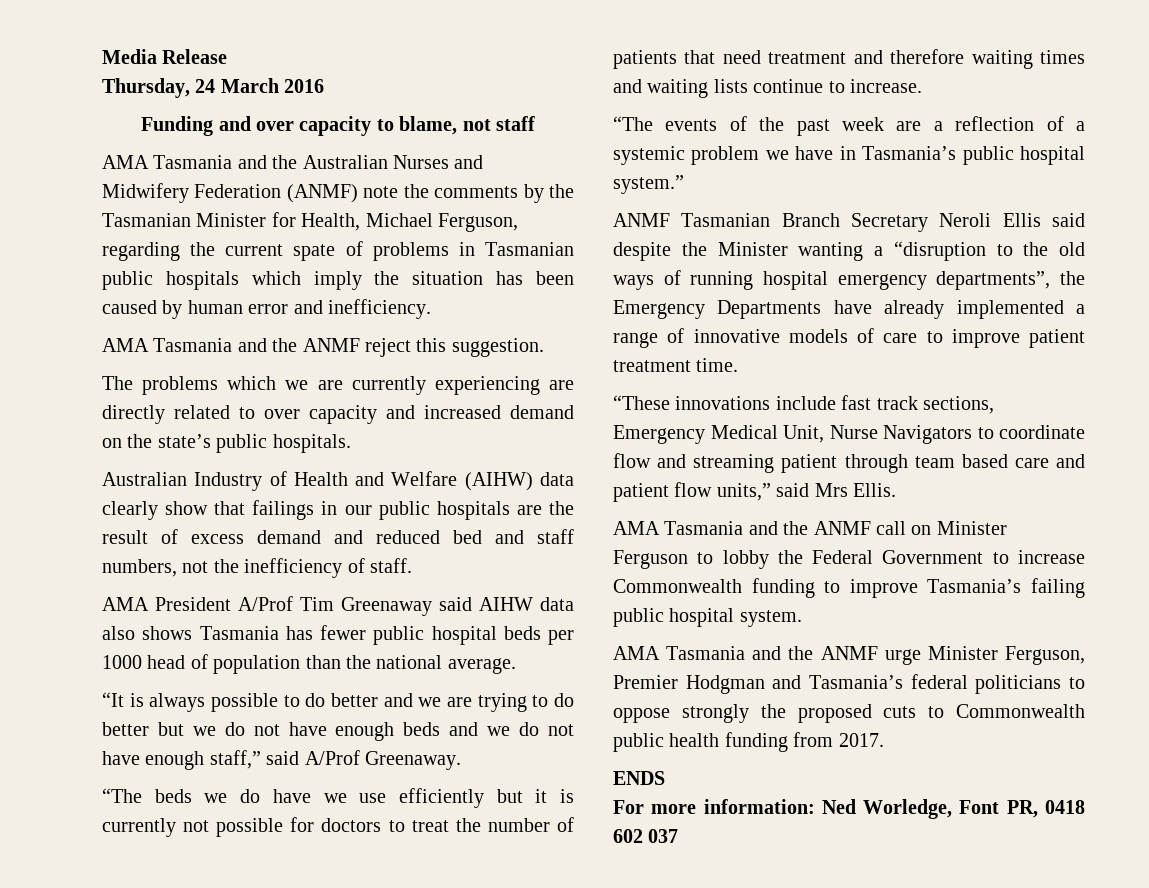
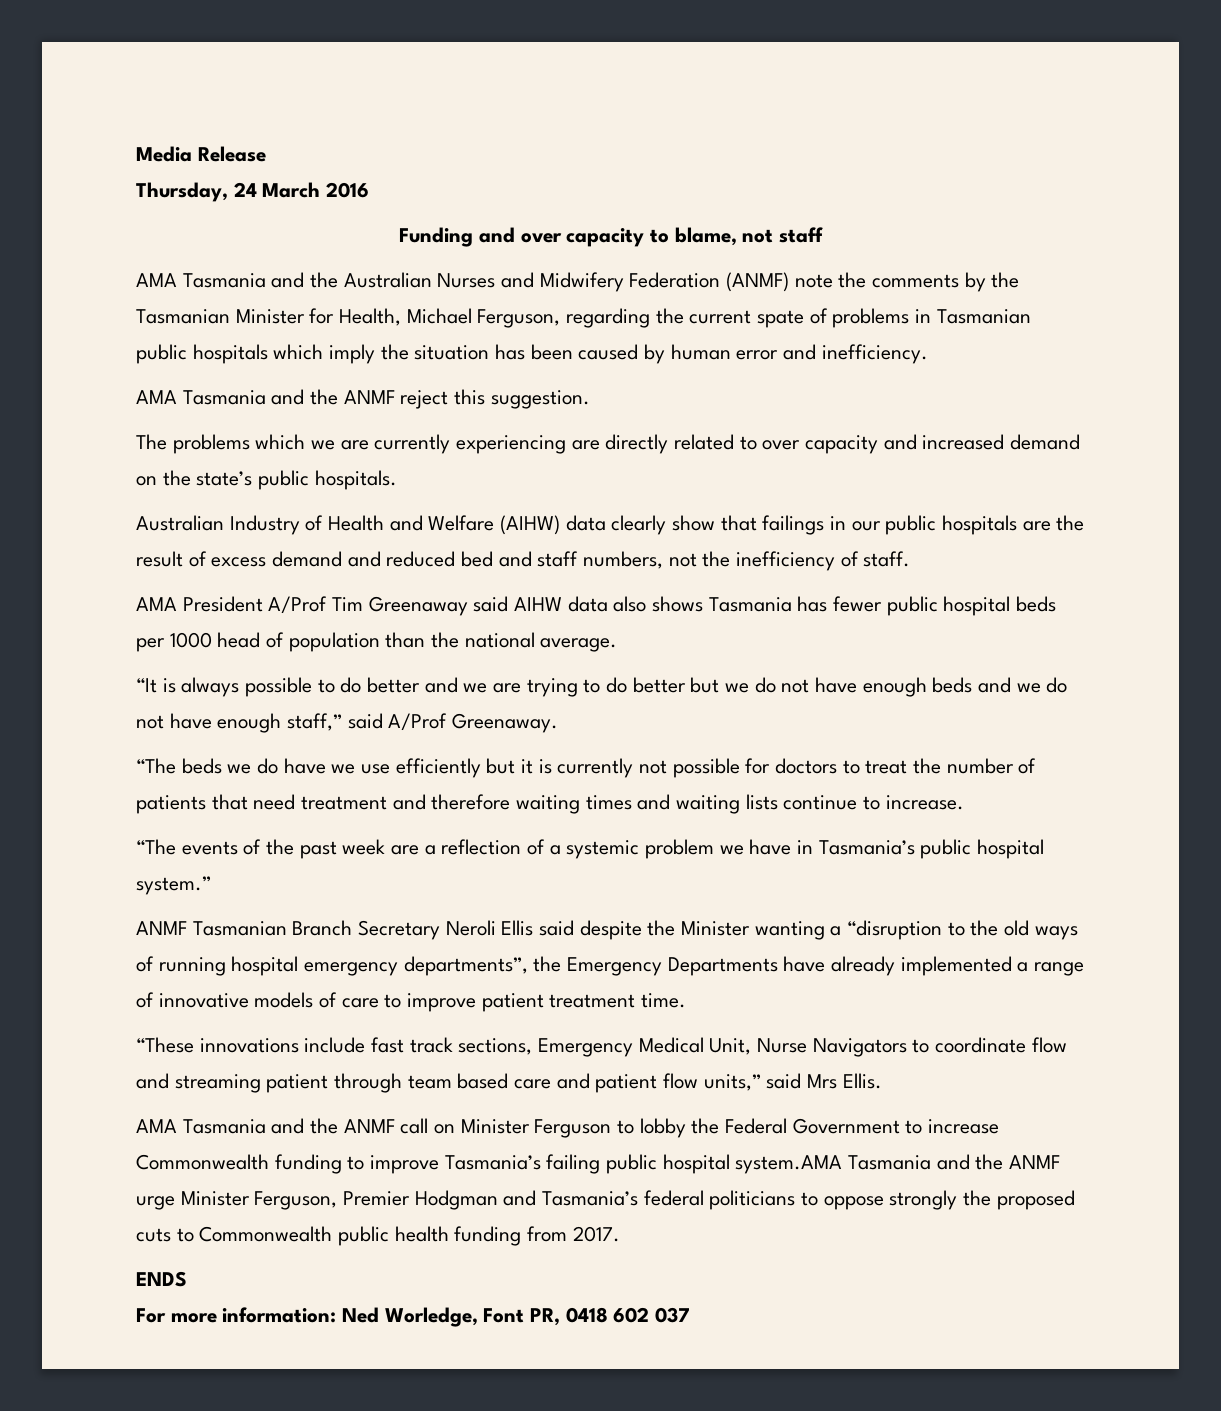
[739,610,802,627] [613,646,660,660] system. // AMA -> [735,1155,843,1174] system.AMA

